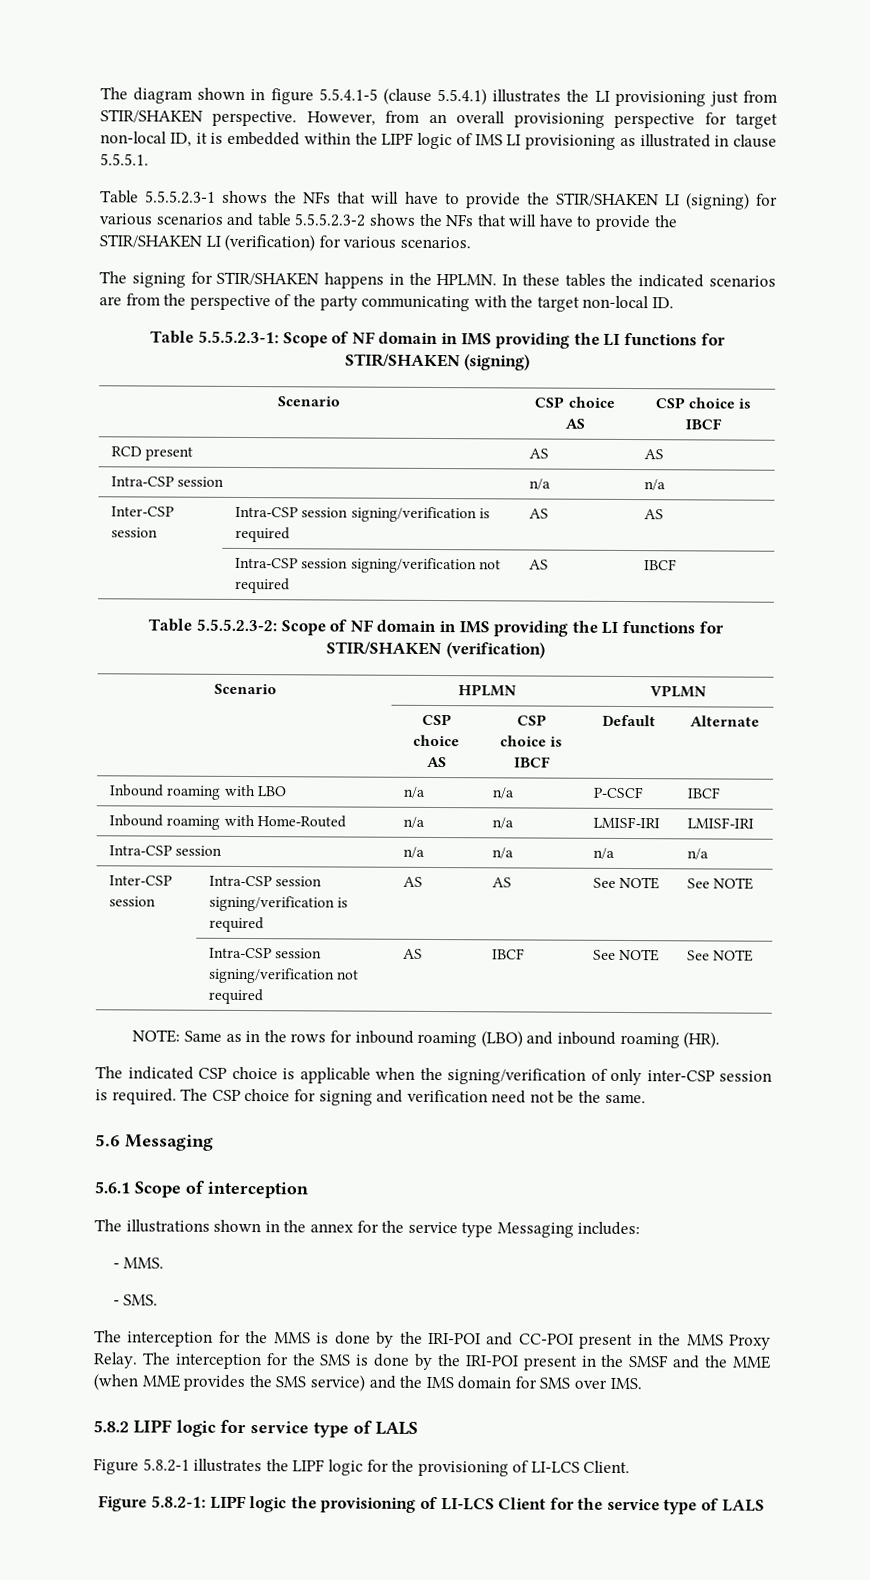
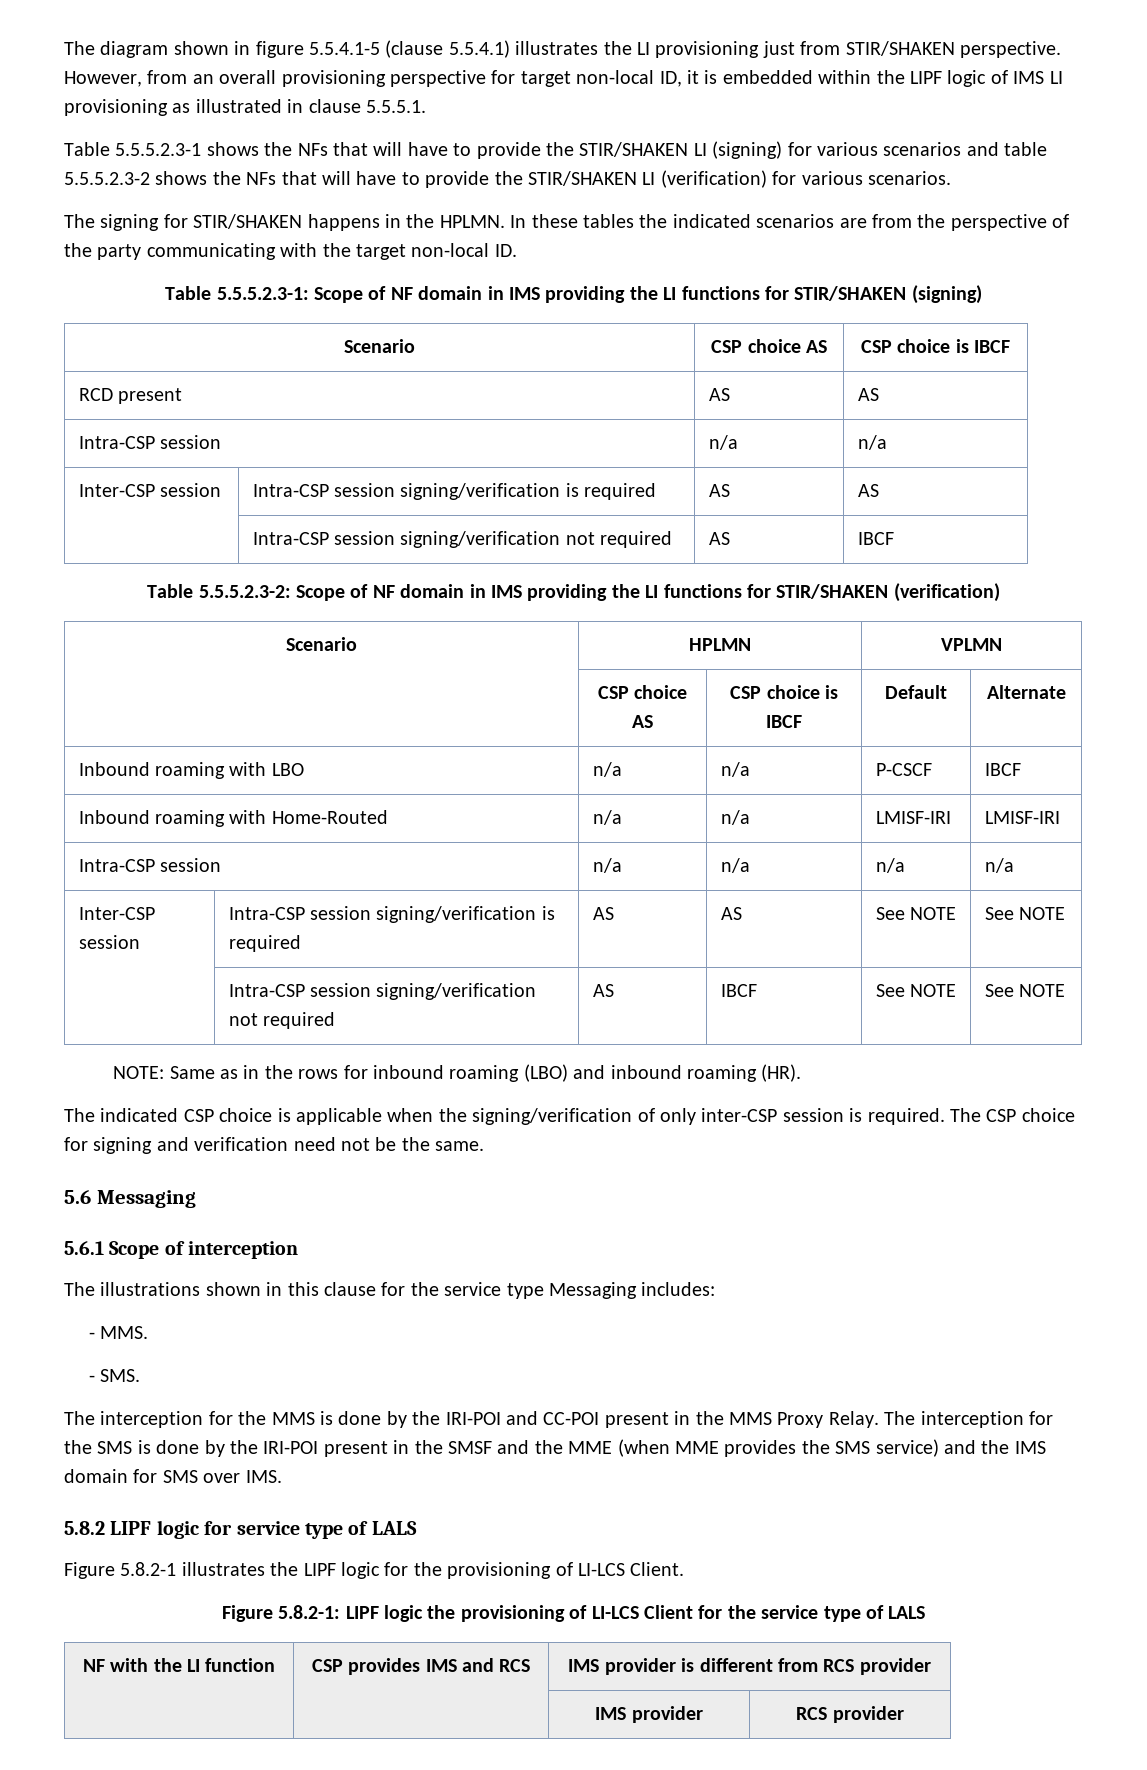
[283,1220,354,1233] the annex -> [287,1282,376,1296] this clause
(765, 1505) none -> [82,1658,276,1672] [311,1658,531,1675] [568,1658,931,1675] [595,1706,703,1723] [796,1706,904,1723] // NF with the LI function | CSP provides IMS and RCS | IMS provider is different from RCS provider // | | IMS provider | RCS provider

